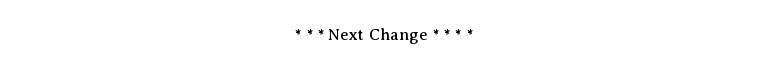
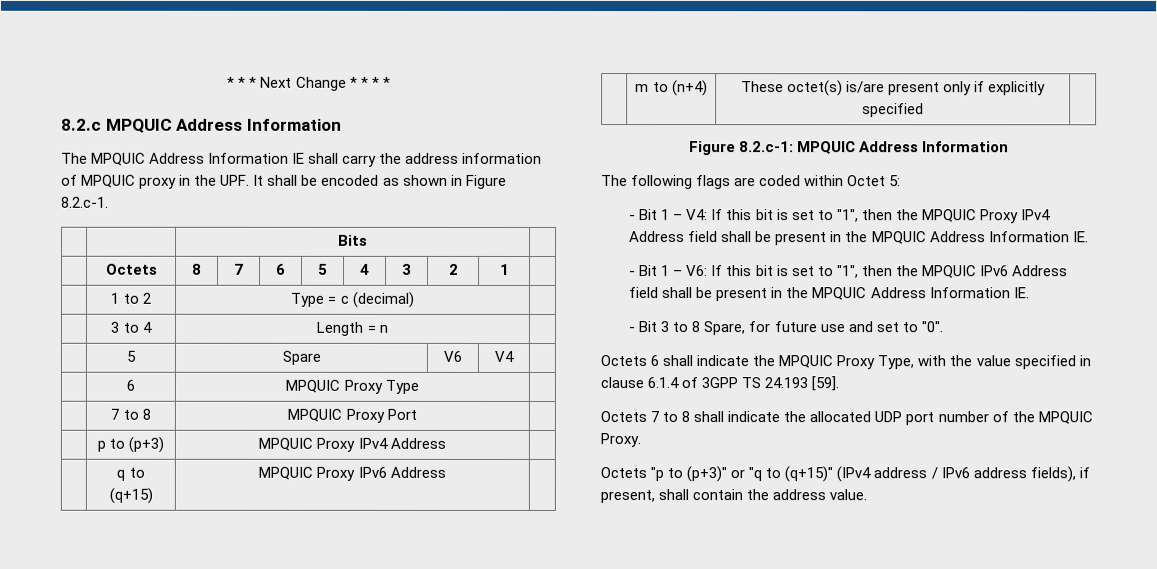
(473, 34) none -> [61,118,342,133] [61,152,543,167] [61,174,507,189] [61,196,109,208] [338,234,368,246] [105,263,158,275] [192,263,202,275] [234,263,244,275] [276,263,286,275] [318,263,328,275] [360,263,370,275] [402,263,412,275] [448,263,459,275] [499,263,510,275] [110,292,151,304] [290,291,414,308] [110,321,152,333] [316,321,388,336] [126,350,136,362] [281,350,321,365] [443,350,462,362] [494,350,514,362] [126,379,135,391] [285,379,419,394] [110,408,151,420] [287,408,417,423] [96,436,165,453] [258,437,446,452] [116,467,145,481] [108,487,153,504] [258,466,446,481] [635,80,708,97] [740,80,1047,97] [862,103,924,118] [688,141,1010,156] [601,175,902,190] [629,209,1051,224] [629,231,1089,246] [629,265,1068,279] [628,287,1029,302] [628,321,943,336] [600,355,1091,370] [600,376,840,392] [600,411,1093,426] [600,433,641,448] [600,466,1090,483] [600,489,868,504] // 8.2.c MPQUIC Address Information // The MPQUIC Address Information IE shall carry the address information of MPQUIC proxy in the UPF. It shall be encoded as shown in Figure 8.2.c-1. // | | Bits | // | Octets | 8 | 7 | 6 | 5 | 4 | 3 | 2 | 1 | // | 1 to 2 | Type = c (decimal) | // | 3 to 4 | Length = n | // | 5 | Spare | V6 | V4 | // | 6 | MPQUIC Proxy Type | // | 7 to 8 | MPQUIC Proxy Port | // | p to (p+3) | MPQUIC Proxy IPv4 Address | // | q to (q+15) | MPQUIC Proxy IPv6 Address | // | m to (n+4) | These octet(s) is/are present only if explicitly specified | // Figure 8.2.c-1: MPQUIC Address Information // The following flags are coded within Octet 5: // - Bit 1 – V4: If this bit is set to "1", then the MPQUIC Proxy IPv4 Address field shall be present in the MPQUIC Address Information IE. // - Bit 1 – V6: If this bit is set to "1", then the MPQUIC IPv6 Address field shall be present in the MPQUIC Address Information IE. // - Bit 3 to 8 Spare, for future use and set to "0". // Octets 6 shall indicate the MPQUIC Proxy Type, with the value specified in clause 6.1.4 of 3GPP TS 24.193 [59]. // Octets 7 to 8 shall indicate the allocated UDP port number of the MPQUIC Proxy. // Octets "p to (p+3)" or "q to (q+15)" (IPv4 address / IPv6 address fields), if present, shall contain the address value.

